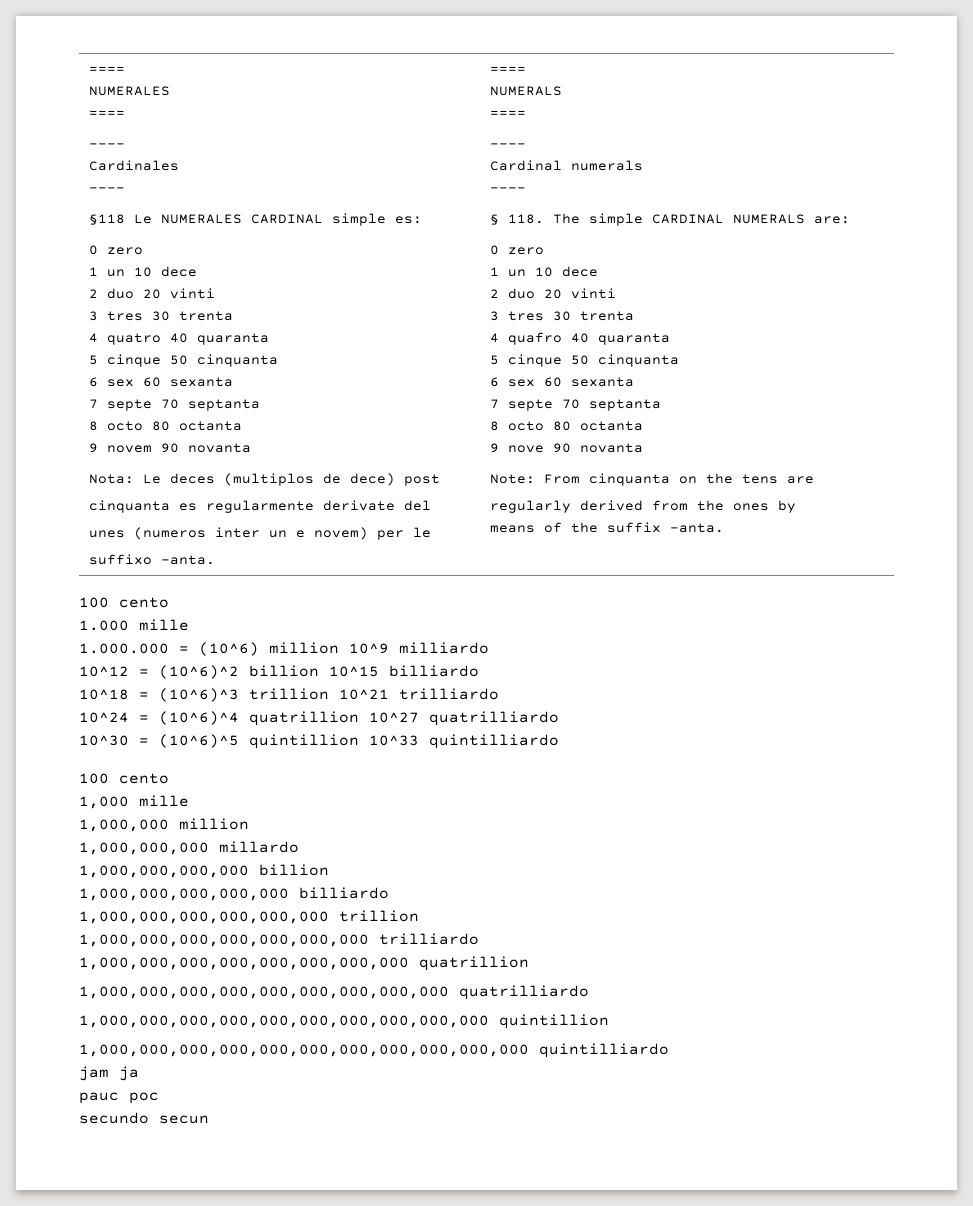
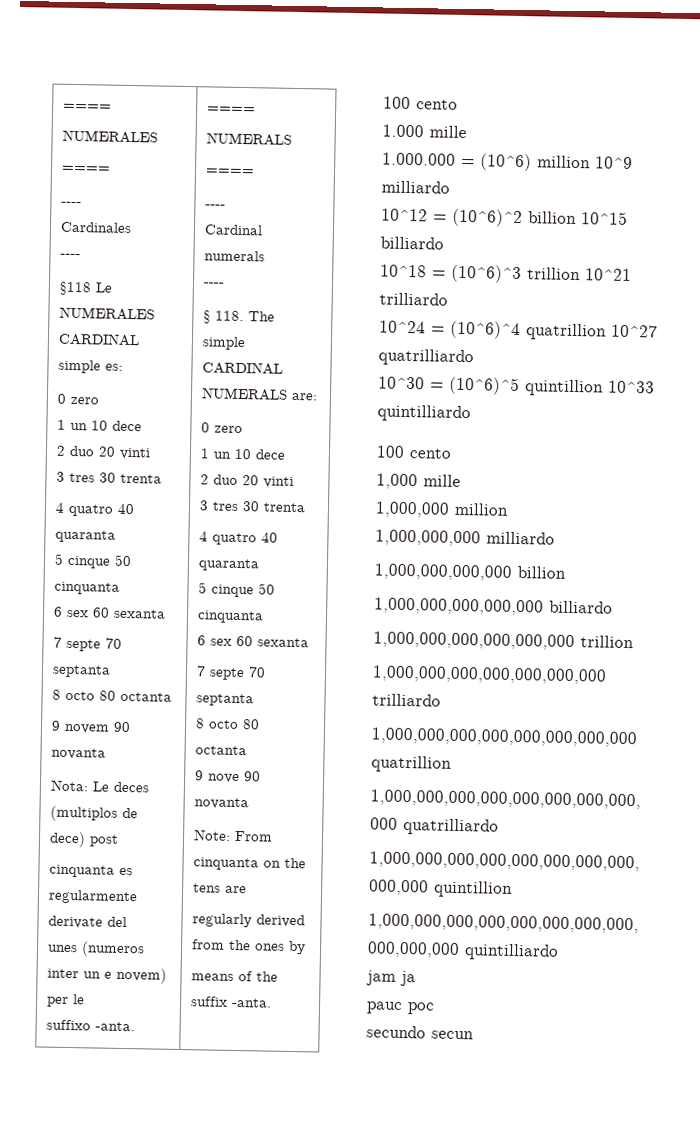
[507,332,562,345] quafro -> [212,532,258,546] quatro
[219,841,299,853] millardo -> [486,531,555,545] milliardo

